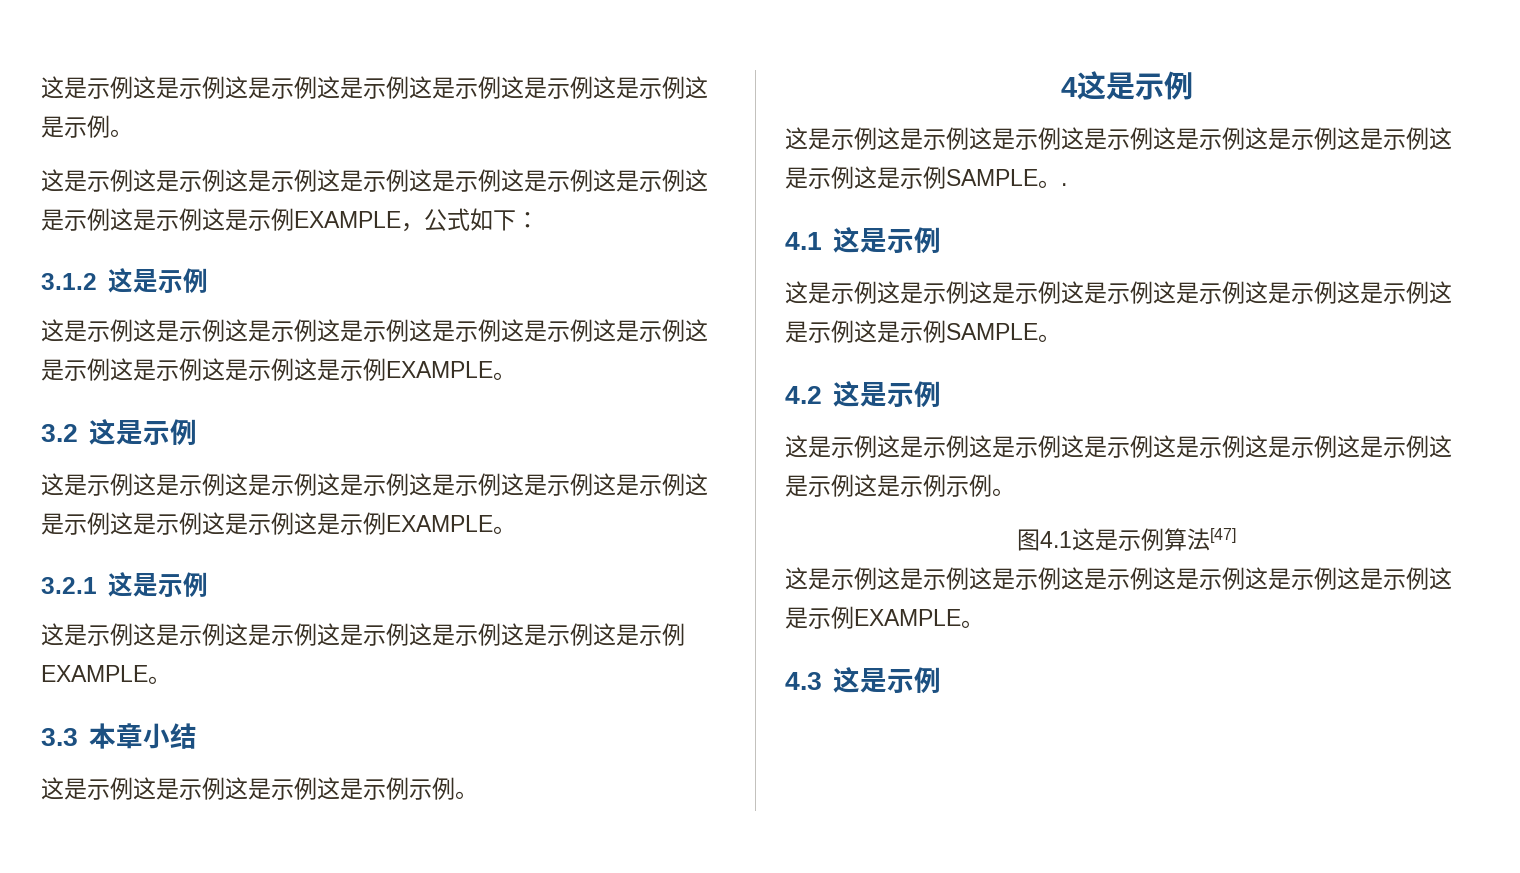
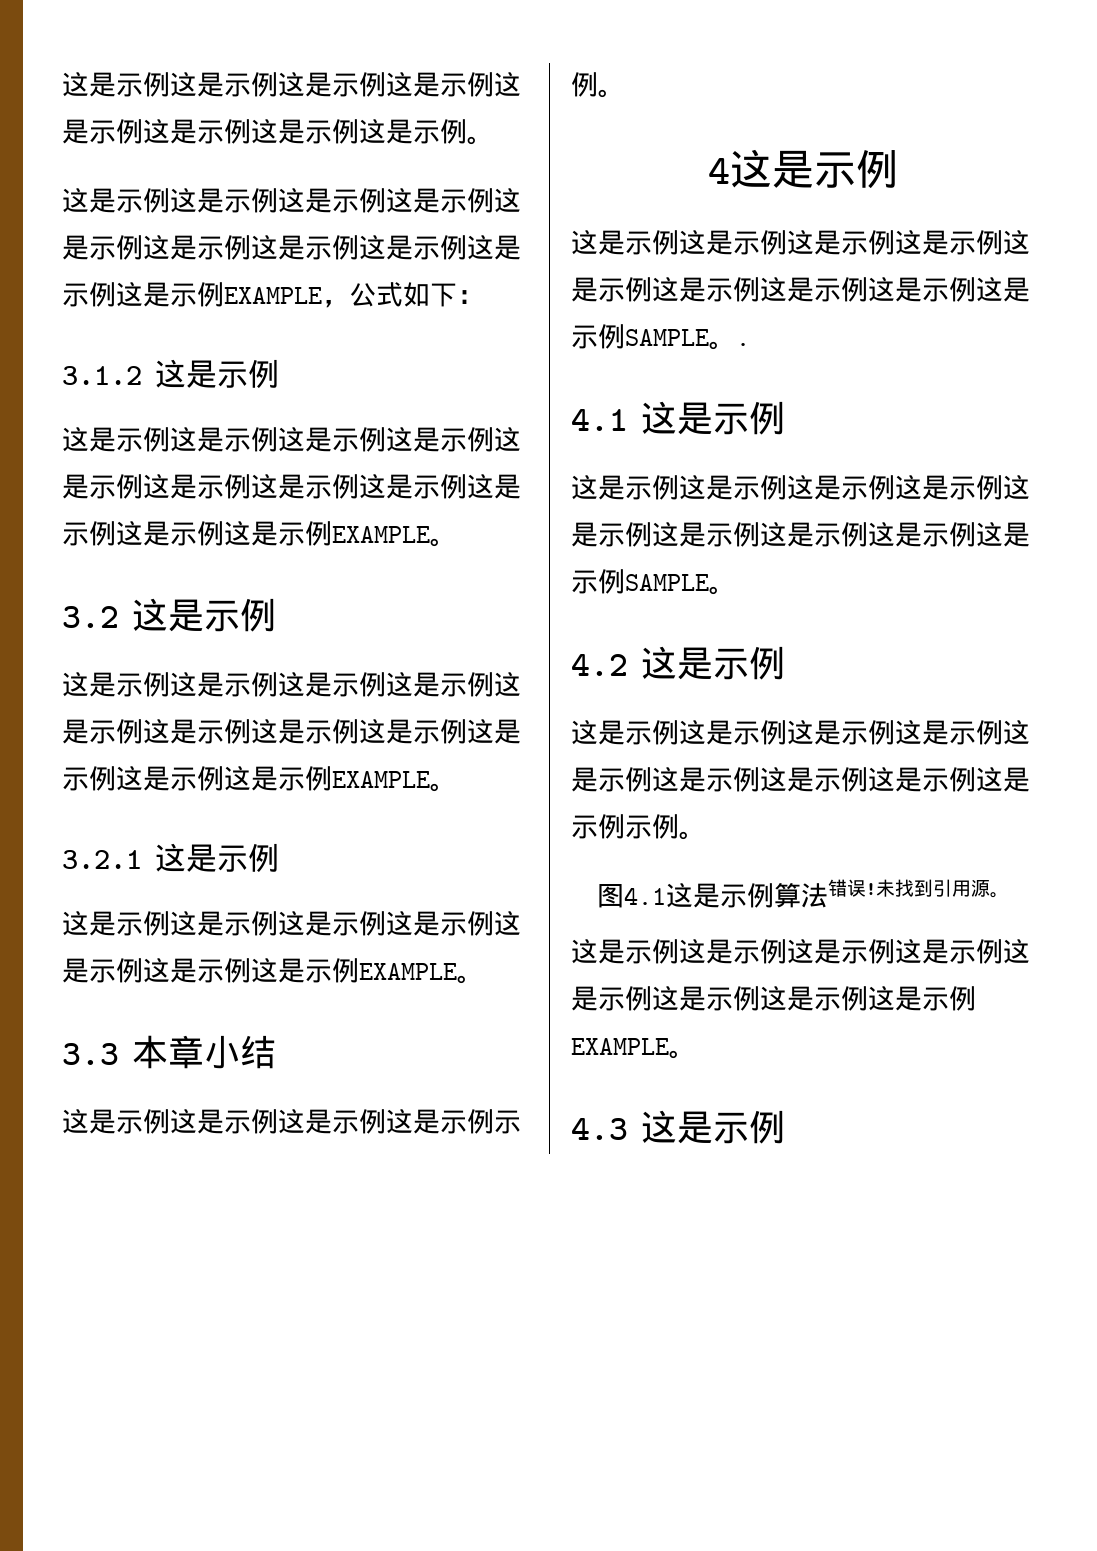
[1210,528,1236,543] [47] -> [828,879,1009,898] 错误!未找到引用源。

